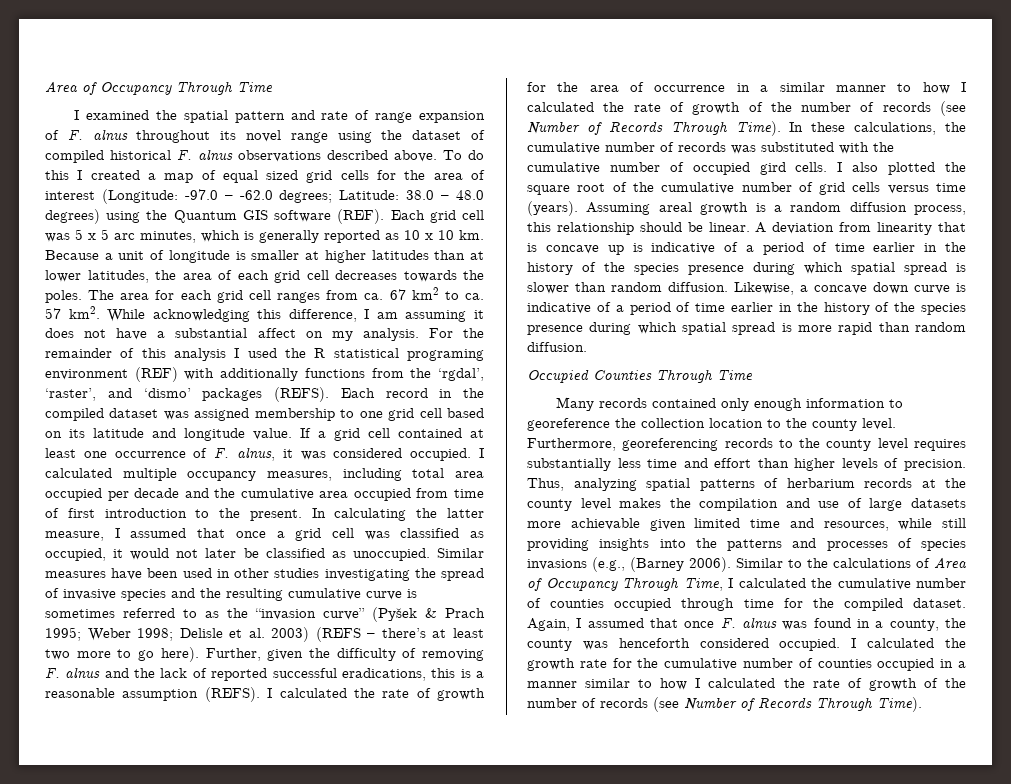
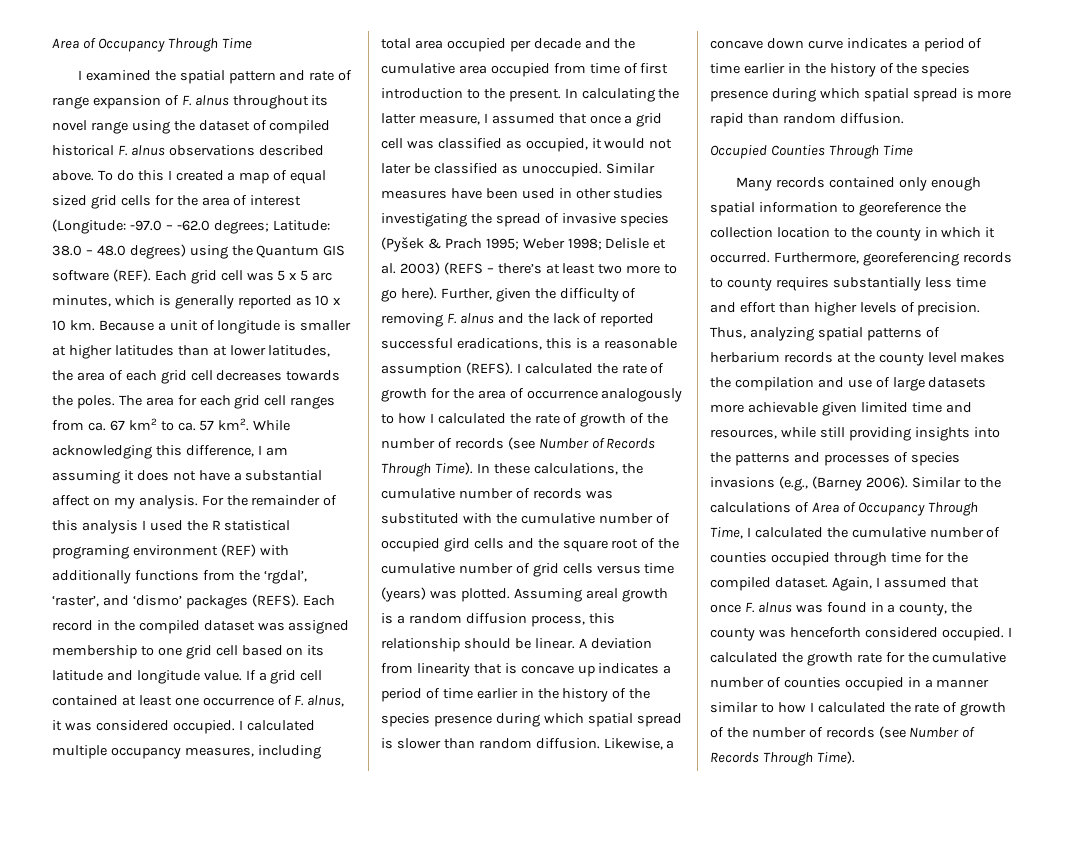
[171,588,417,601] [45,608,365,620] and the resulting cumulative curve is sometimes referred to as the “invasion curve” -> (669, 220) none
[736,82,886,92] in a similar manner -> [601,388,683,402] analogously
[795,162,936,175] cells. I also plotted -> [473,538,534,549] cells and
[527,201,578,216] (years). -> [381,587,510,602] (years) was plotted.
[632,242,739,254] is indicative of -> [598,663,660,674] indicates
[956,283,966,292] [527,302,611,314] is indicative of -> [846,38,908,49] indicates
(803, 404) none -> [710,202,755,216] spatial
[862,418,896,430] level. -> [924,227,996,238] [710,252,770,263] in which it occurred.
[799,438,908,451] the county level -> [726,278,772,291] county

